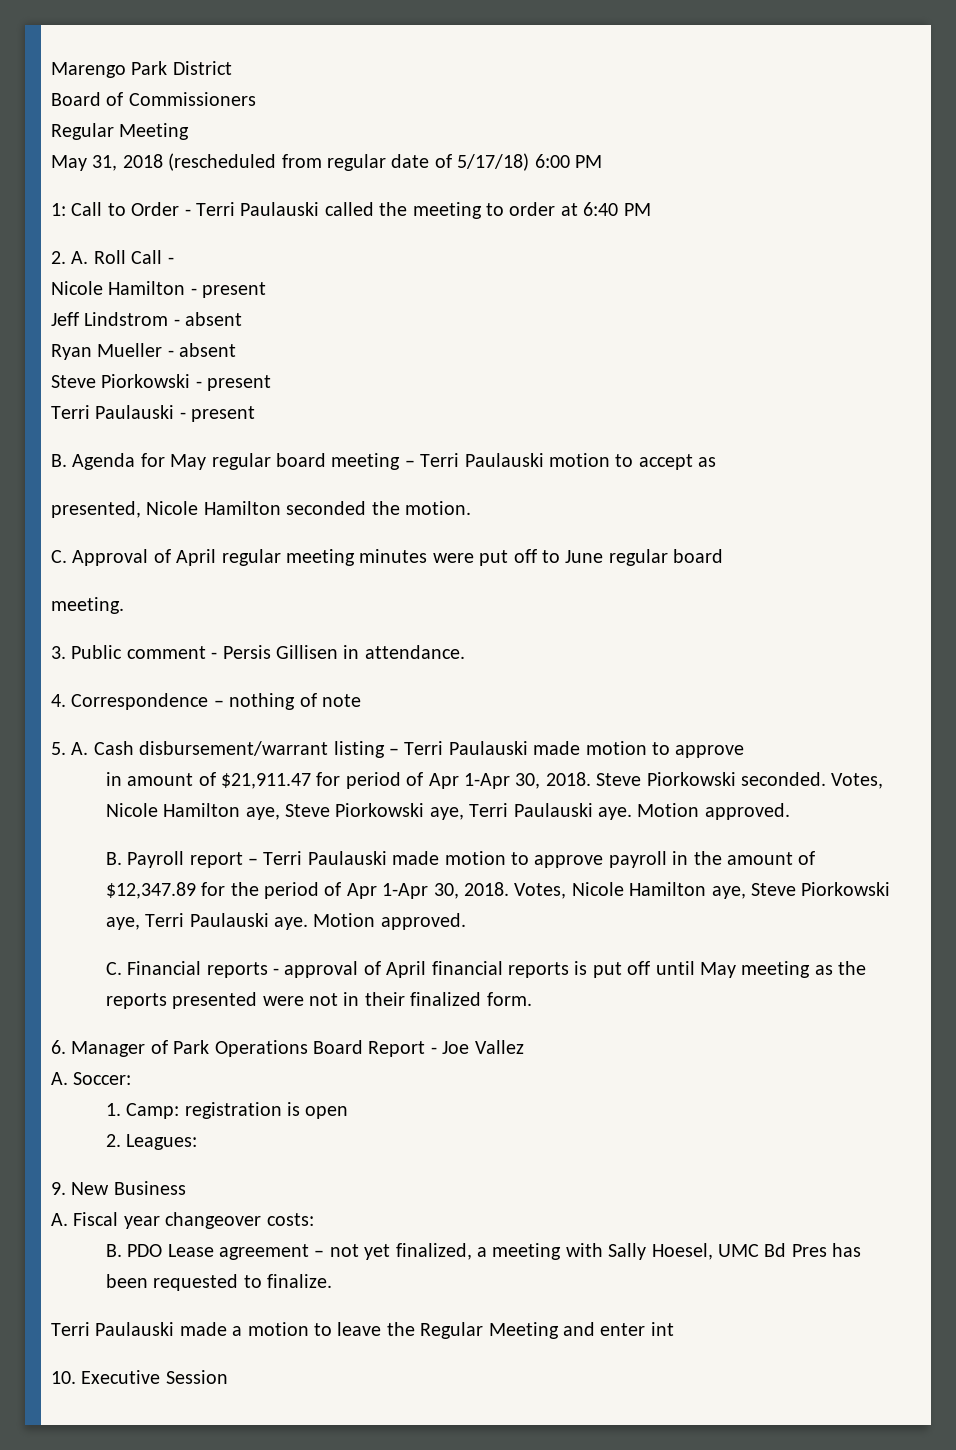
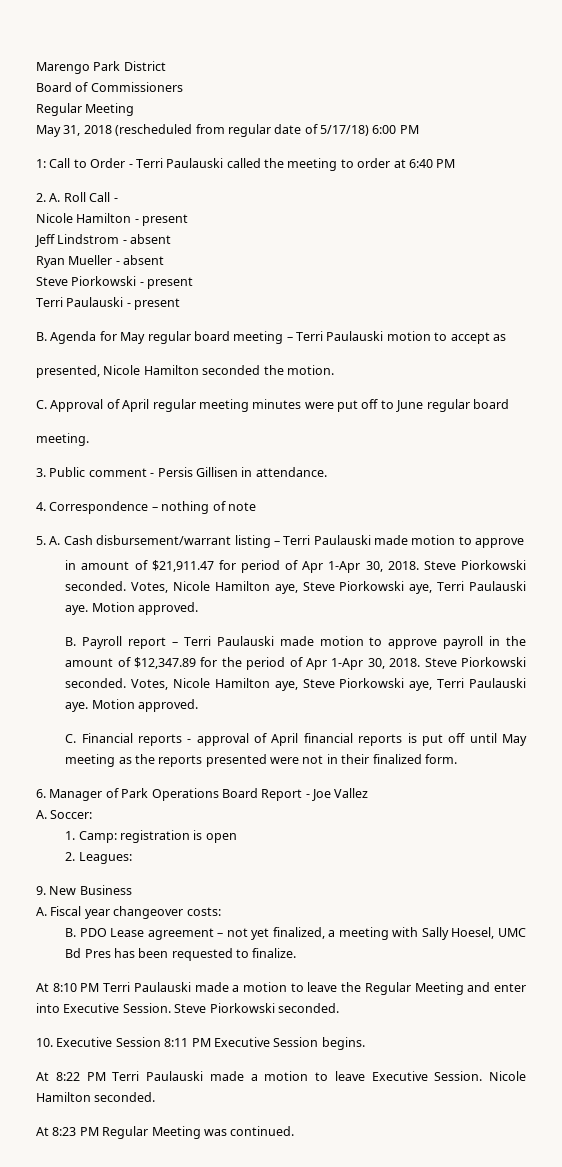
(509, 889) none -> [424,657,527,667] [65,678,127,688] Steve Piorkowski seconded.
(332, 1281) none -> [36,983,100,992] At 8:10 PM
[650,1322,674,1336] [51,1370,228,1384] int // 10. Executive Session -> [36,1003,339,1013] [36,1037,365,1050] [36,1071,526,1081] [36,1092,156,1102] [36,1126,295,1139] into Executive Session. Steve Piorkowski seconded. // 10. Executive Session 8:11 PM Executive Session begins. // At 8:22 PM Terri Paulauski made a motion to leave Executive Session. Nicole Hamilton seconded. // At 8:23 PM Regular Meeting was continued.

